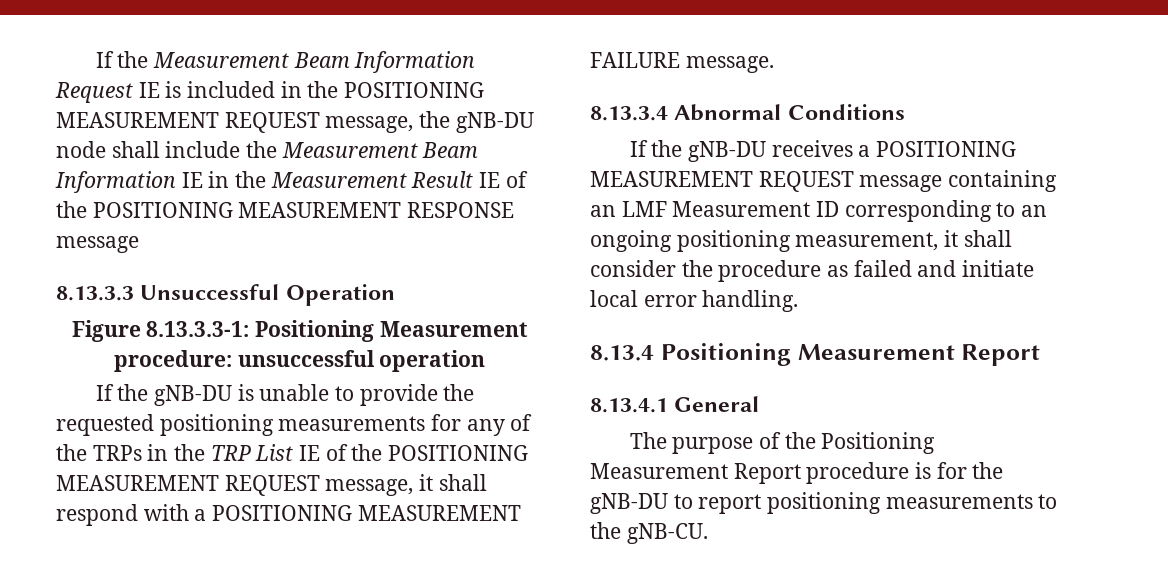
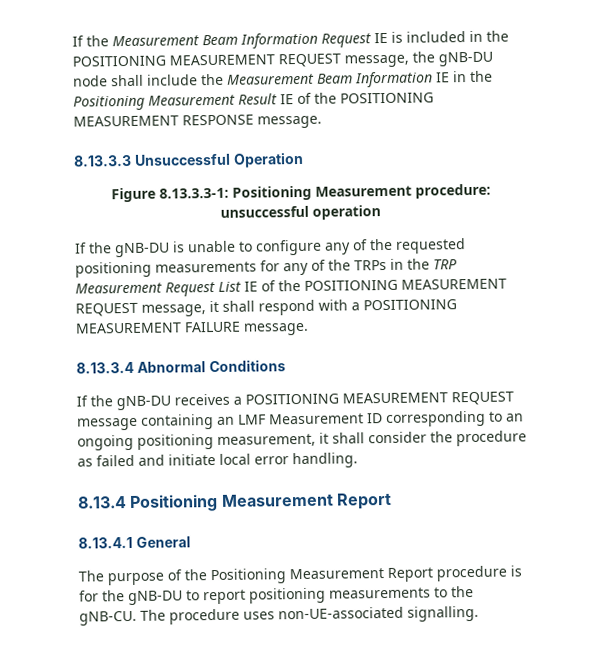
(267, 179) none -> [73,95,145,111] Positioning
[56,236,139,253] message -> [257,115,322,129] message.
[359,384,438,406] provide -> [255,239,368,256] configure any of
(251, 453) none -> [75,281,216,297] Measurement Request
(708, 533) none -> [140,605,479,625] The procedure uses non-UE-associated signalling.

